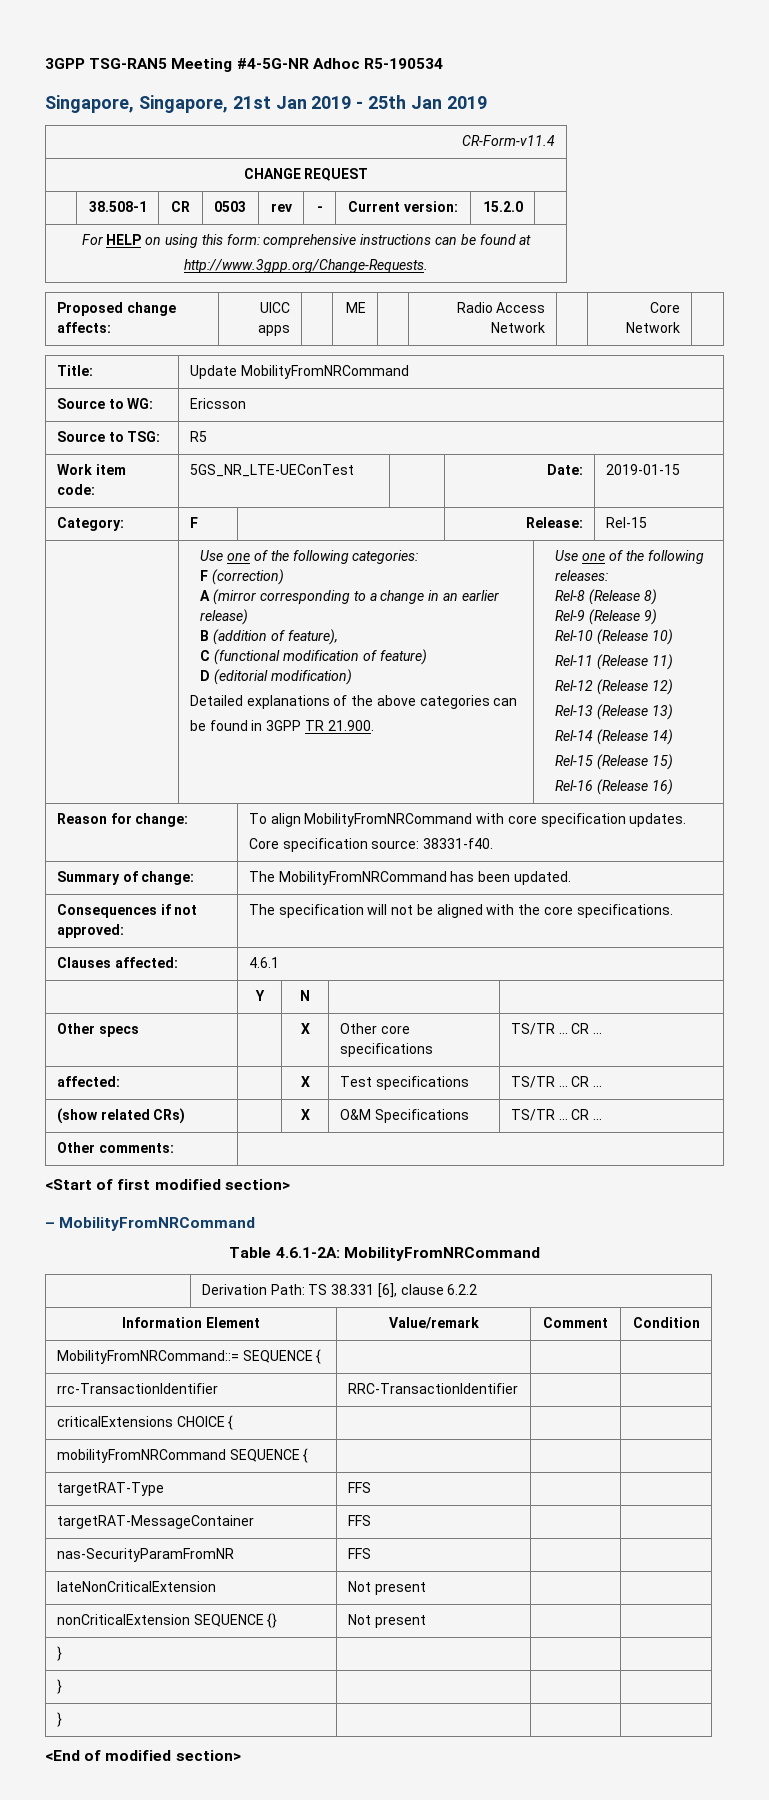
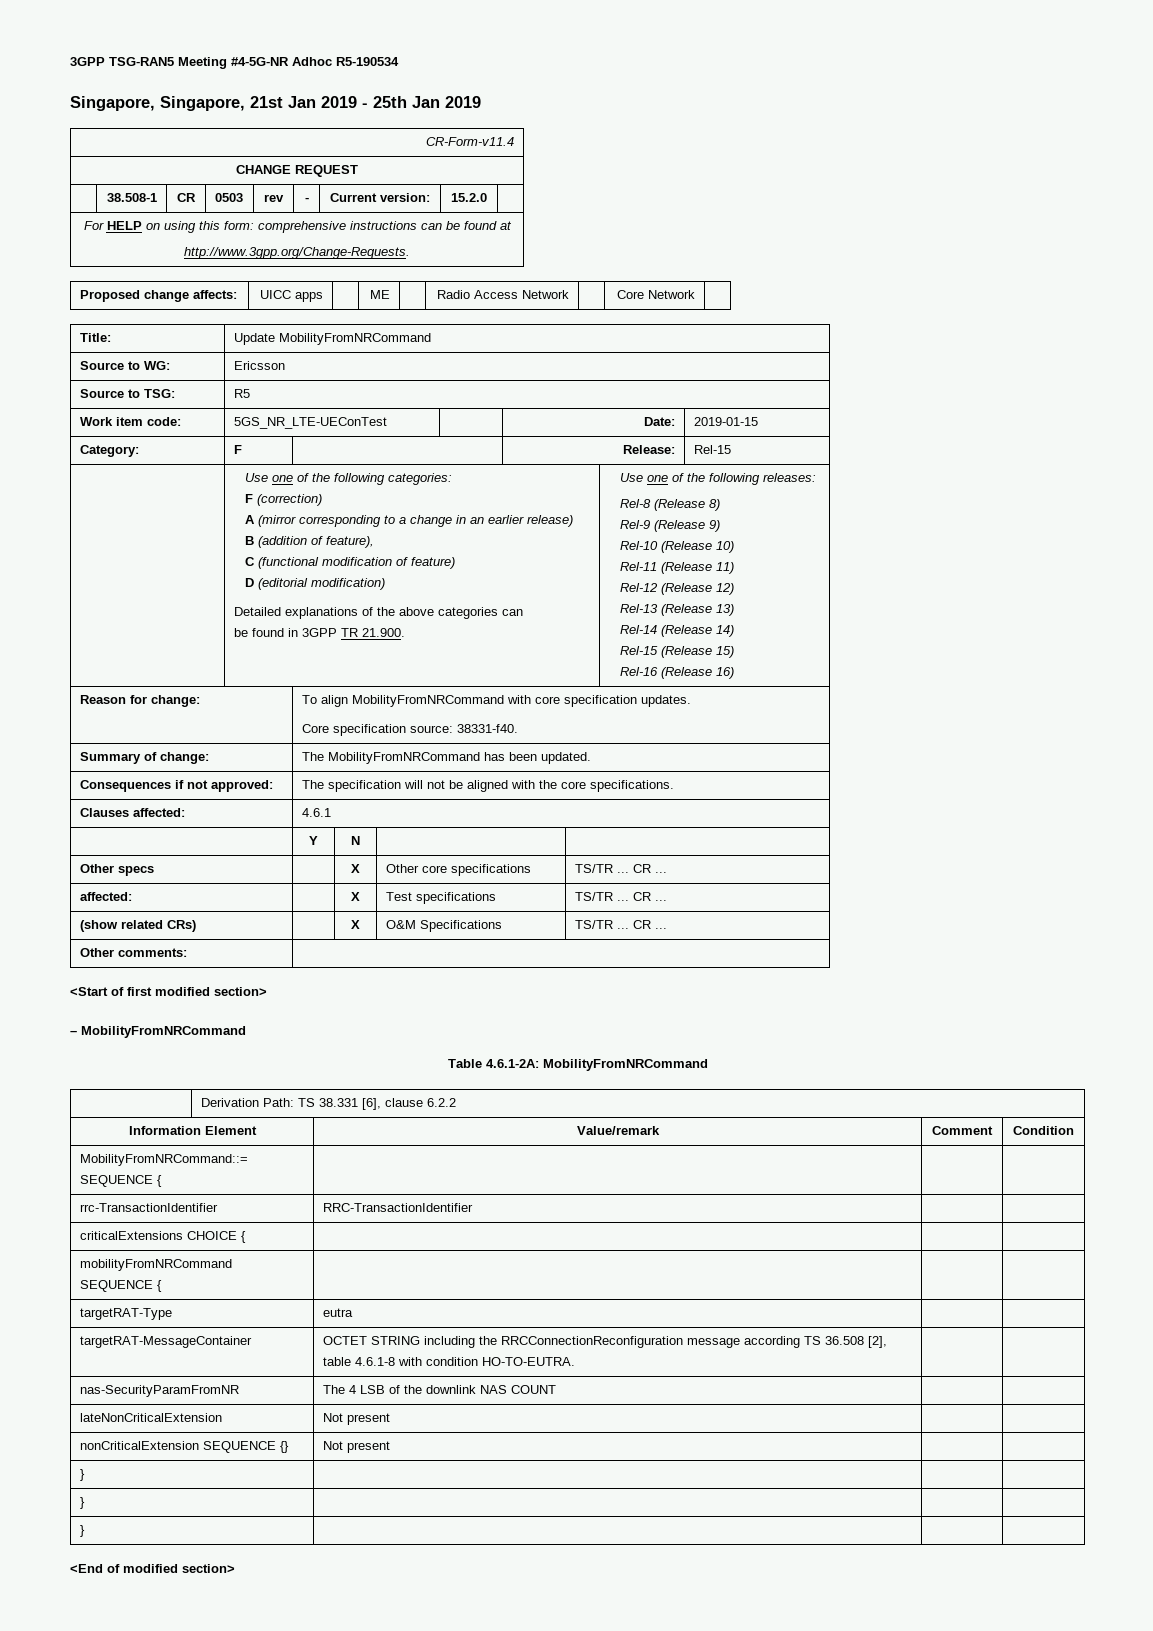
[347,1482,371,1493] FFS -> [322,1308,353,1317] eutra
[347,1515,371,1526] [56,1548,234,1562] [347,1548,371,1559] FFS | | // nas-SecurityParamFromNR | FFS -> [322,1336,887,1348] [322,1357,575,1366] [79,1385,239,1397] [322,1385,556,1394] OCTET STRING including the RRCConnectionReconfiguration message according TS 36.508 [2], table 4.6.1-8 with condition HO-TO-EUTRA. | | // nas-SecurityParamFromNR | The 4 LSB of the downlink NAS COUNT

